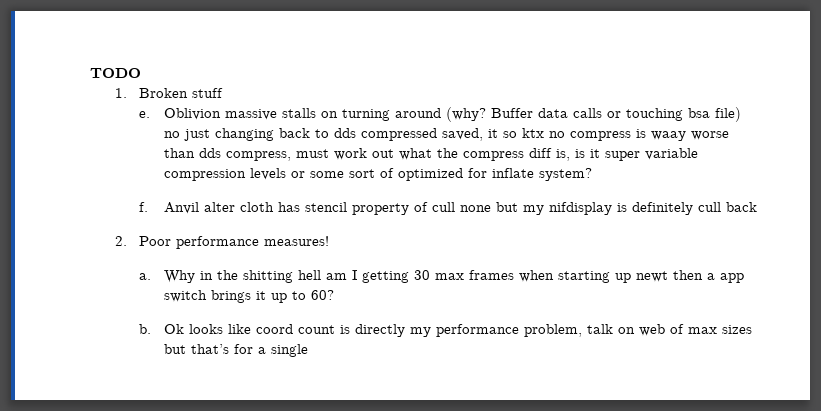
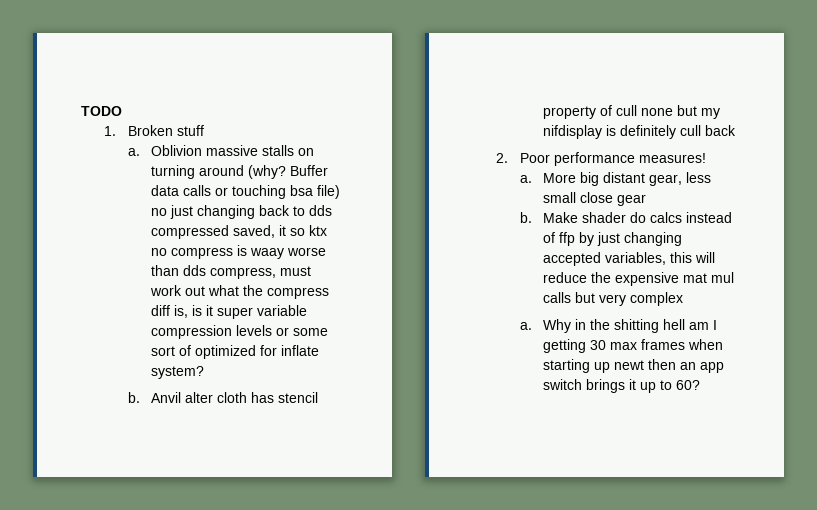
[139,111,151,118] e. -> [127,148,140,156] a.
[139,202,149,212] f. -> [127,392,140,403] b.
(330, 241) none -> [519,172,712,186] [543,192,647,206] [519,212,733,223] [543,232,683,246] [543,252,716,266] [543,272,735,286] [543,292,684,306] // a. More big distant gear, less small close gear // b. Make shader do calcs instead of ffp by just changing accepted variables, this will reduce the expensive mat mul calls but very complex
[706,273,715,280] a -> [680,362,697,370] an
[139,324,752,337] [163,344,308,357] // b. Ok looks like coord count is directly my performance problem, talk on web of max sizes but that’s for a single -> (701, 385) none

